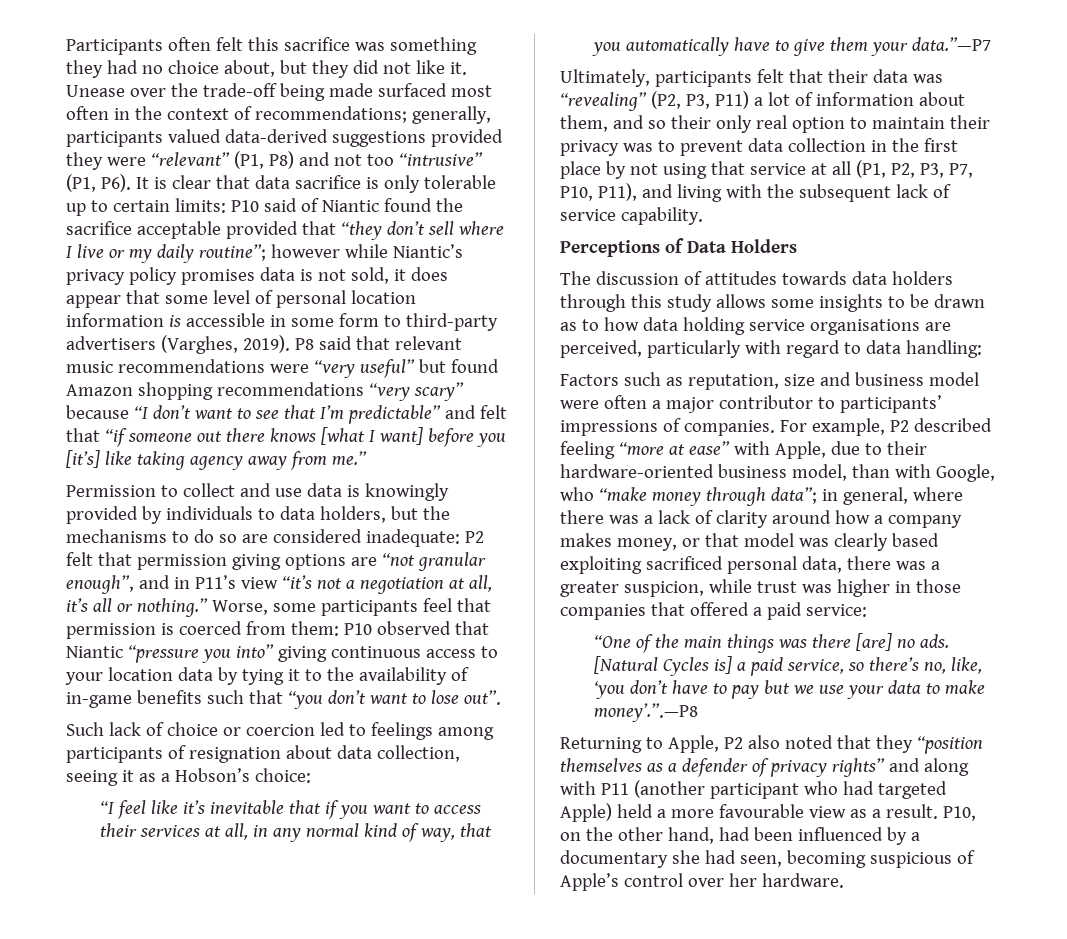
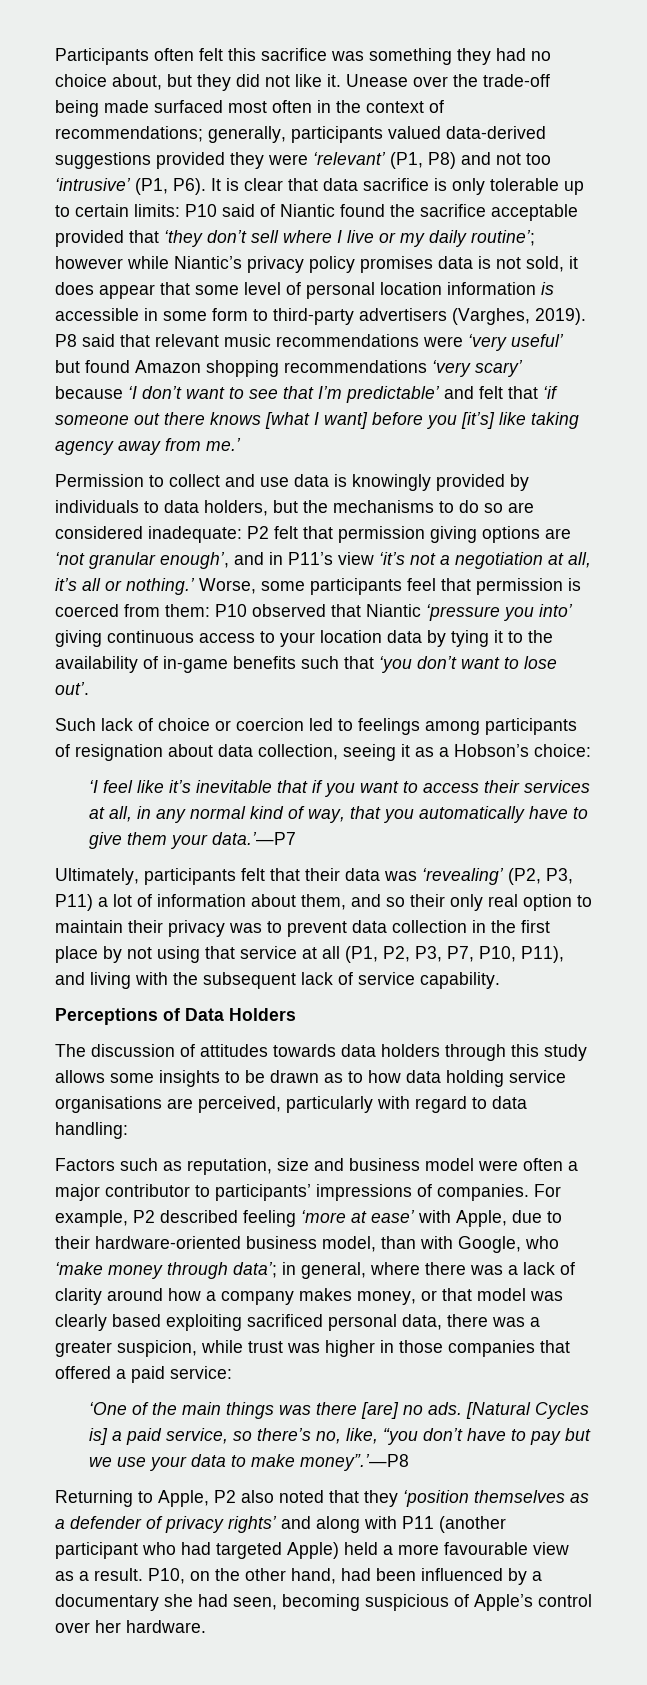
[150,152,230,166] “relevant” -> [313,152,386,165] ‘relevant’
[398,152,483,166] “intrusive” -> [55,178,131,191] ‘intrusive’
[340,221,382,240] “they -> [164,230,203,247] ‘they
[198,244,266,261] routine”; -> [471,230,535,246] routine’;
[313,359,415,378] “very useful” -> [468,334,564,351] ‘very useful’
[368,382,464,401] [66,405,148,419] “very scary” because “I -> [432,360,523,377] [55,386,137,399] ‘very scary’ because ‘I
[347,405,441,424] predictable” -> [346,386,440,403] predictable’
[104,428,127,447] “if -> [543,386,558,399] ‘if
[331,451,367,465] me.” -> [206,438,241,451] me.’
[381,552,486,571] [66,575,134,594] “not granular enough”, -> [55,552,229,569] ‘not granular enough’,
[281,575,312,589] “it’s -> [379,552,405,565] ‘it’s
[136,598,208,617] nothing.” -> [126,578,195,595] nothing.’
[127,644,274,663] “pressure you into” -> [426,604,573,621] ‘pressure you into’
[287,691,323,709] “you -> [379,656,412,673] ‘you
[463,690,501,705] out”. -> [55,682,89,695] out’.
[99,801,114,814] “I -> [89,780,99,793] ‘I
[911,37,991,51] data.”—P7 -> [212,832,297,845] data.’—P7
[560,92,647,111] “revealing” -> [422,868,504,885] ‘revealing’
[618,441,730,455] “more at ease” -> [301,1210,415,1223] ‘more at ease’
[598,487,647,501] “make -> [55,1262,103,1275] ‘make
[770,487,817,504] data”; -> [233,1262,277,1278] data’;
[593,635,631,648] “One -> [89,1402,128,1415] ‘One
[593,681,625,699] ‘you -> [383,1428,419,1445] “you
[593,703,698,722] money’.”.—P8 -> [300,1454,410,1471] money”.’—P8
[916,736,983,754] “position -> [403,1490,469,1507] ‘position
[831,758,885,777] rights” -> [228,1516,277,1533] rights’

